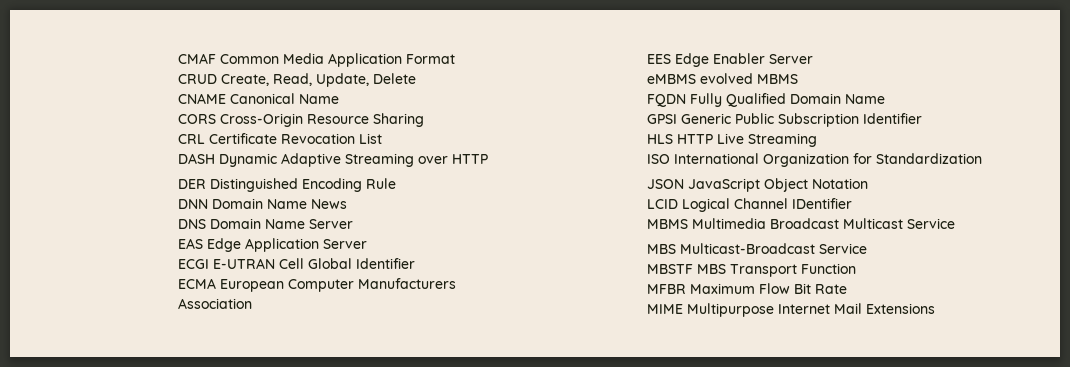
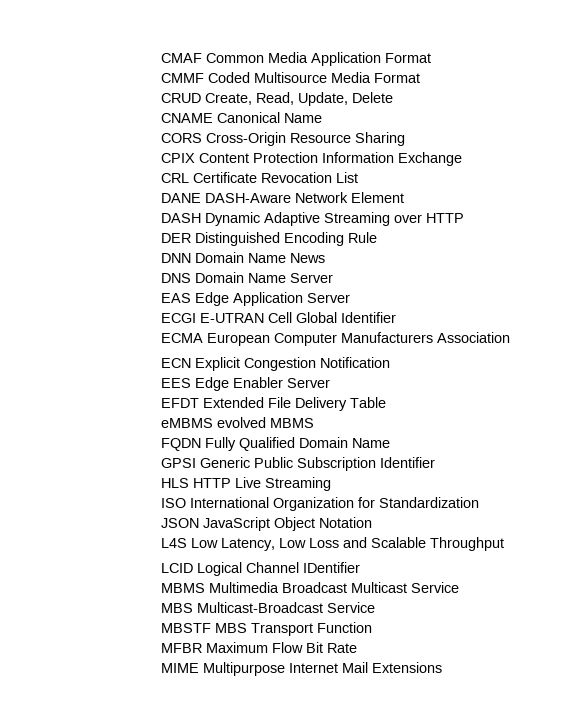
(455, 59) none -> [160,72,420,83] // CMMF Coded Multisource Media Format
(424, 120) none -> [160,152,462,166] // CPIX Content Protection Information Exchange
(382, 138) none -> [160,192,404,203] // DANE DASH-Aware Network Element
(252, 303) none -> [160,357,390,371] // ECN Explicit Congestion Notification
(813, 59) none -> [160,397,386,411] // EFDT Extended File Delivery Table
(868, 183) none -> [160,537,504,551] // L4S Low Latency, Low Loss and Scalable Throughput

